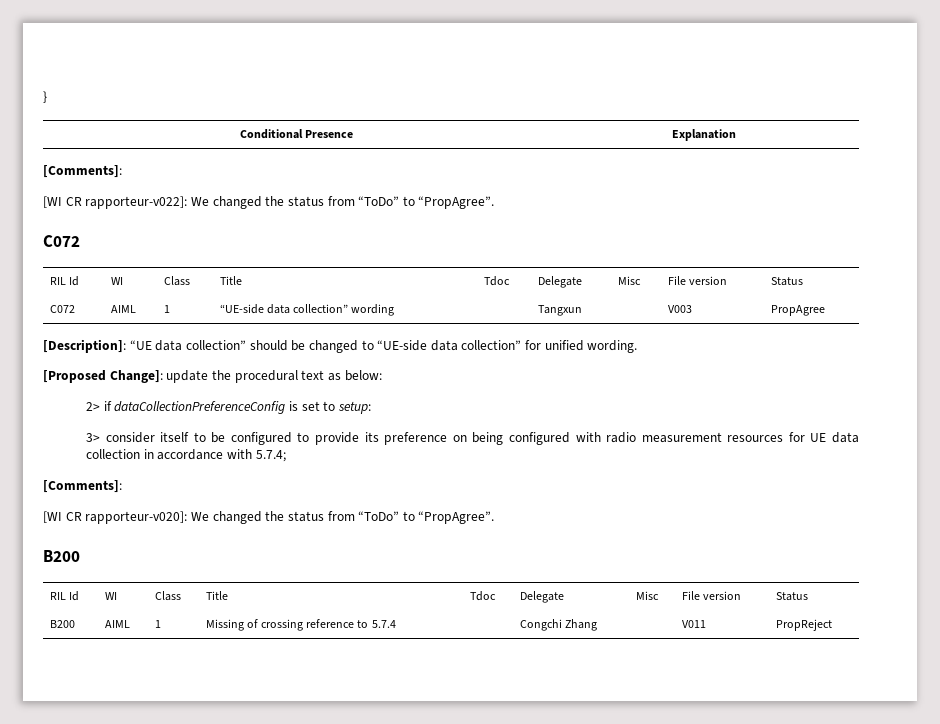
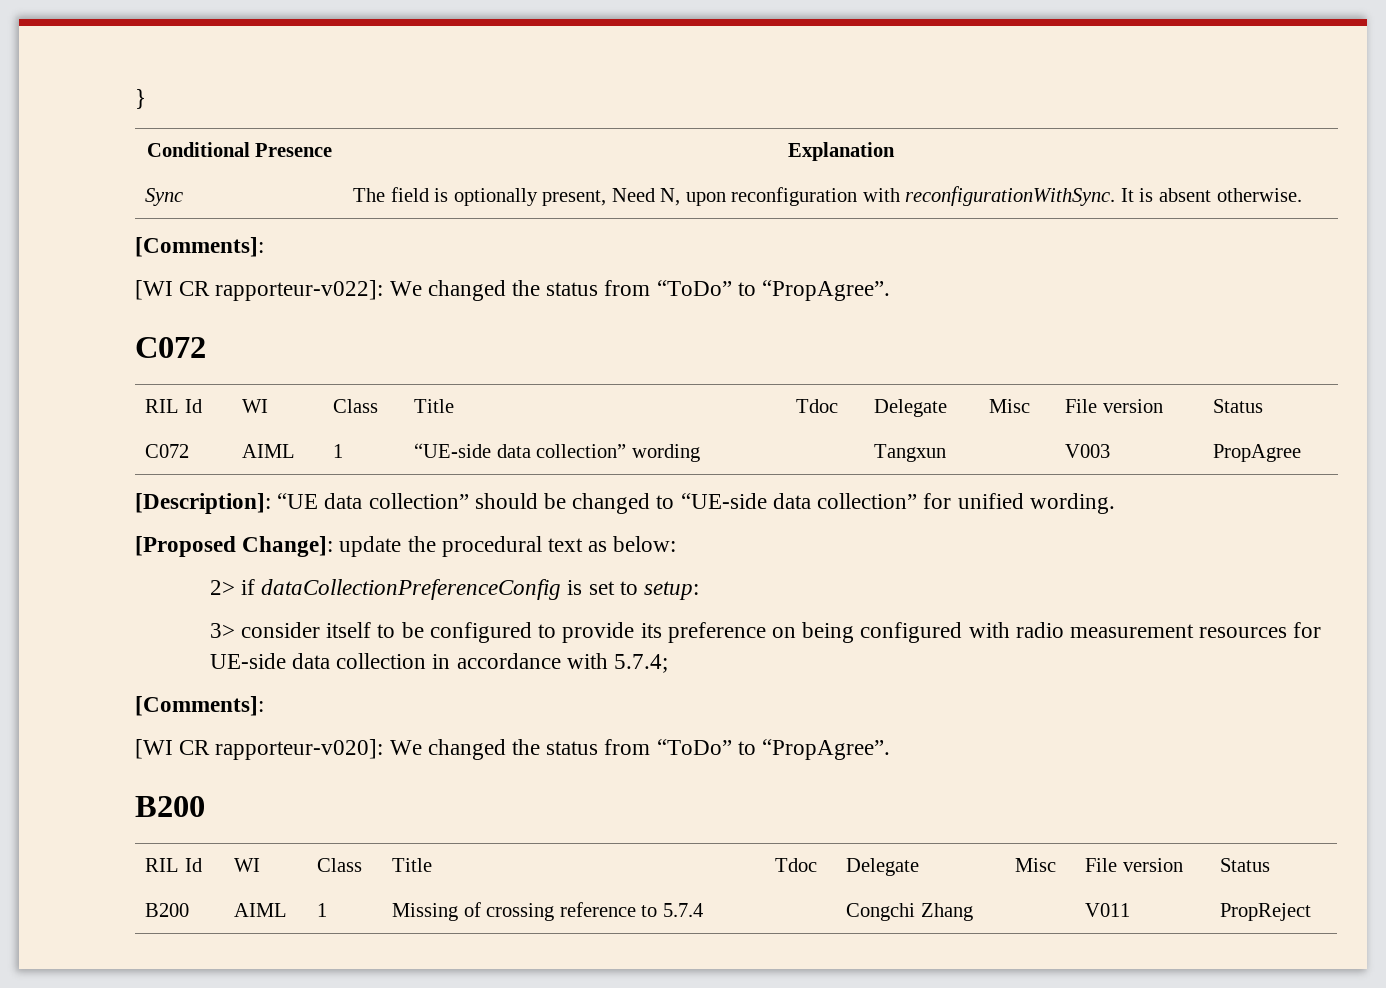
(736, 135) none -> [145,188,184,206] [353,186,1302,206] // Sync | The field is optionally present, Need N, upon reconfiguration with reconfigurationWithSync. It is absent otherwise.
[810,433,827,442] UE -> [209,653,286,669] UE-side

